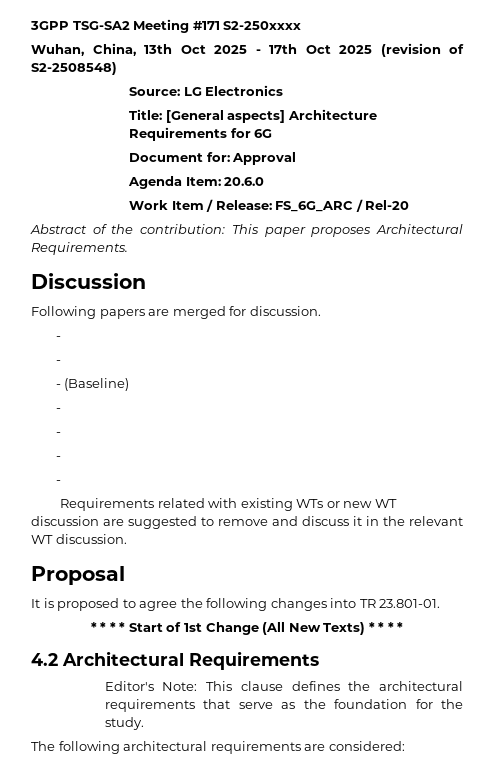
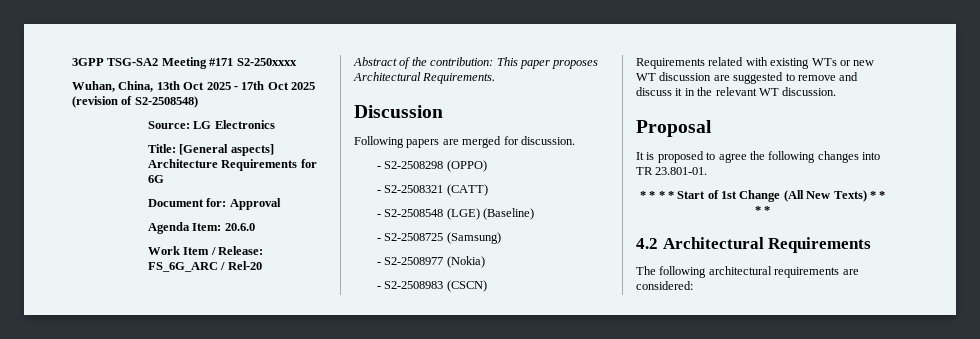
[55,360,61,364] [55,384,61,388] // - // - -> [384,160,487,172] [376,184,488,196] [376,208,480,220] S2-2508298 (OPPO) // - S2-2508321 (CATT) // - S2-2508548 (LGE)
[55,432,61,436] [55,456,61,460] [55,480,61,484] // - // - // - -> [384,232,501,244] [376,256,485,268] [376,280,487,292] S2-2508725 (Samsung) // - S2-2508977 (Nokia) // - S2-2508983 (CSCN)
[104,681,463,691] [104,699,463,712] [104,717,144,730] // Editor's Note: This clause defines the architectural requirements that serve as the foundation for the study. -> (872, 245) none

